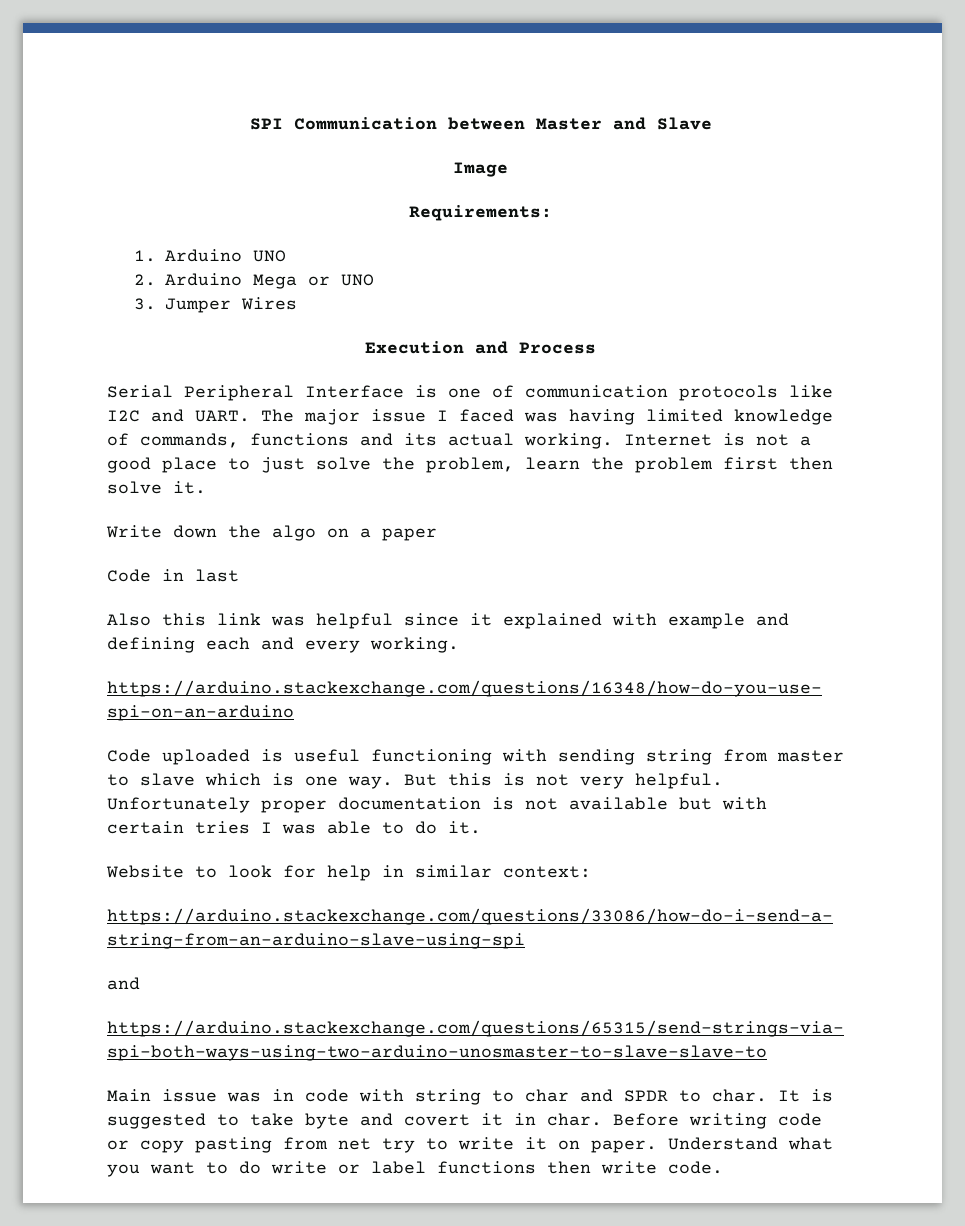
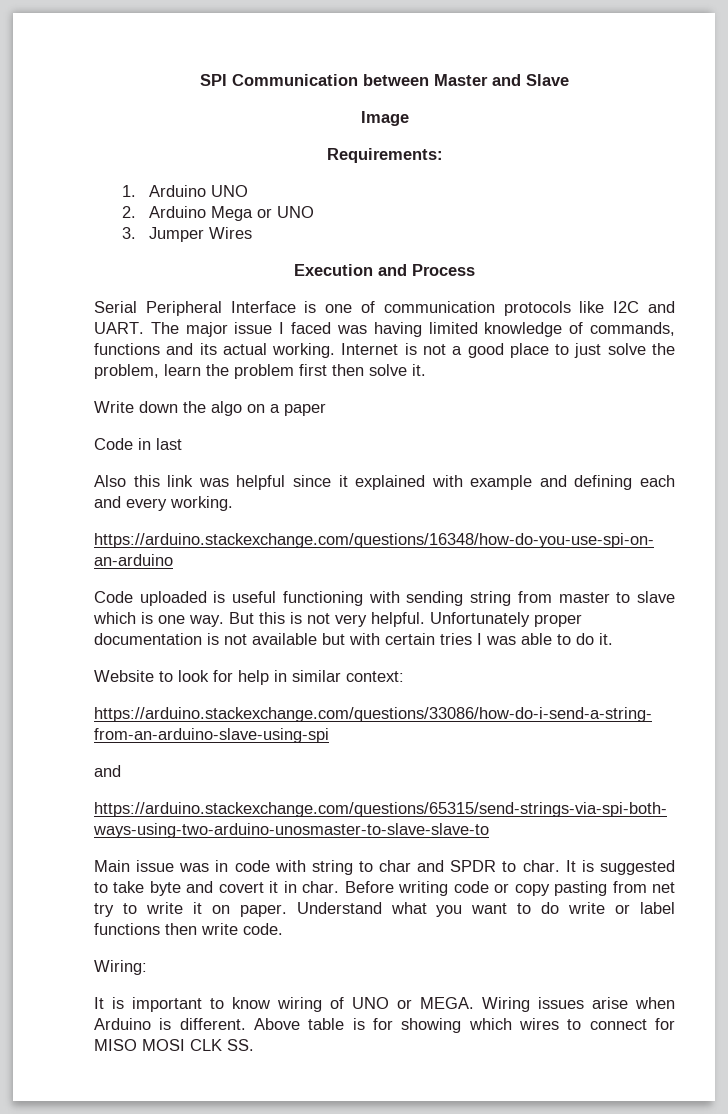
(723, 1167) none -> [94,960,147,975] [94,997,675,1012] [94,1018,675,1033] [94,1039,254,1051] // Wiring: // It is important to know wiring of UNO or MEGA. Wiring issues arise when Arduino is different. Above table is for showing which wires to connect for MISO MOSI CLK SS.

